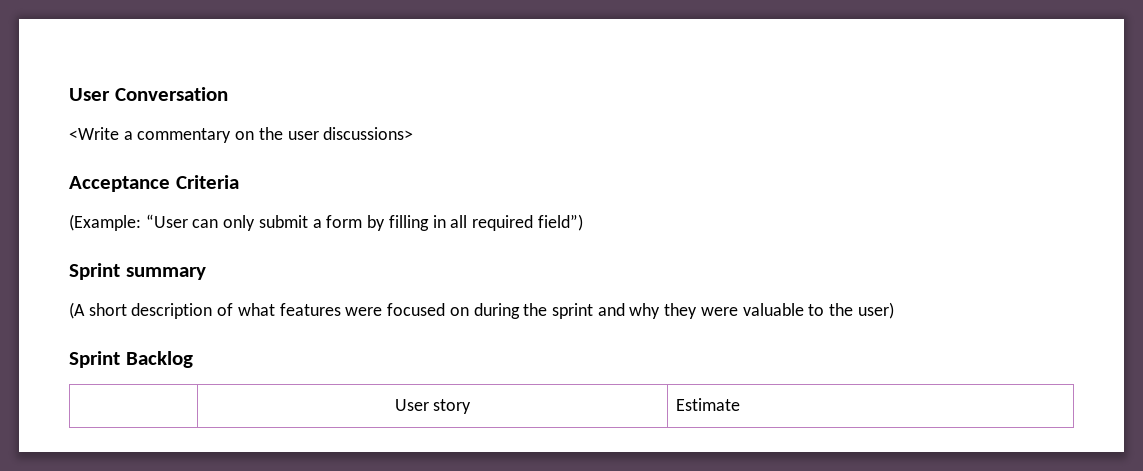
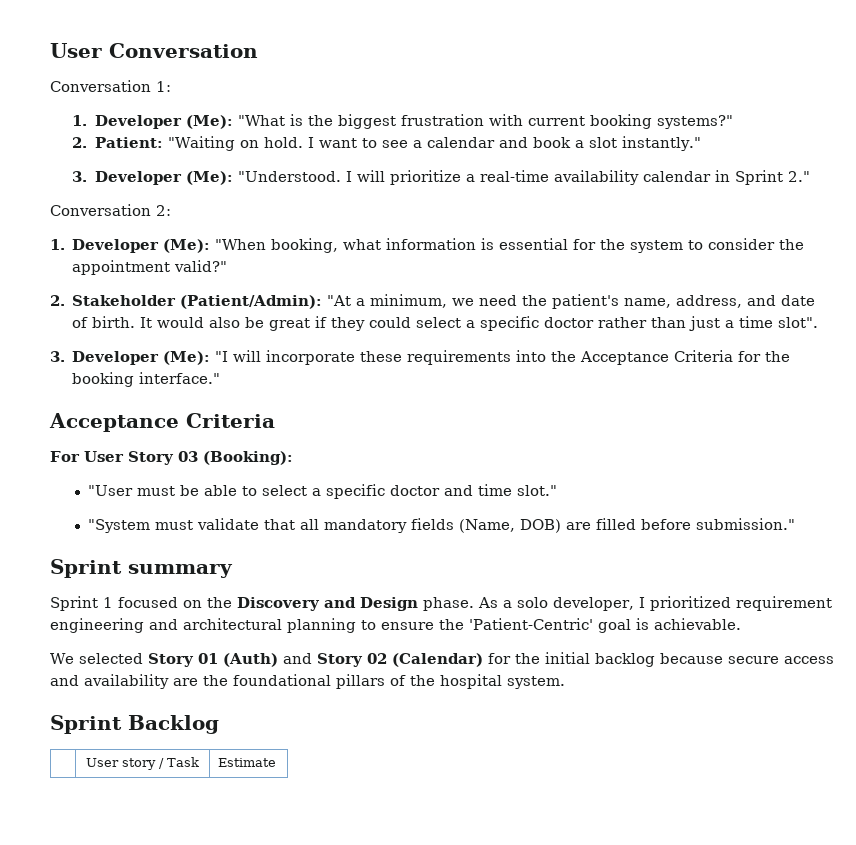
[69,127,414,143] [69,175,239,192] [69,214,583,231] [69,263,206,280] [69,302,894,319] <Write a commentary on the user discussions> // Acceptance Criteria // (Example: “User can only submit a form by filling in all required field”) // Sprint summary // (A short description of what features were focused on during the sprint and why they were valuable to the user) -> [50,80,171,92] [72,114,733,129] [72,136,701,151] [72,170,810,185] [50,204,171,216] [50,238,805,253] [72,260,228,275] [50,294,816,309] [72,316,819,331] [50,350,791,365] [72,372,221,387] [49,413,275,432] [50,451,293,465] [88,484,558,499] [88,518,796,533] [50,559,233,578] [50,596,832,611] [50,618,741,633] [50,652,834,667] [50,674,565,689] Conversation 1: // 1. Developer (Me): "What is the biggest frustration with current booking systems?" // 2. Patient: "Waiting on hold. I want to see a calendar and book a slot instantly." // 3. Developer (Me): "Understood. I will prioritize a real-time availability calendar in Sprint 2." // Conversation 2: // 1. Developer (Me): "When booking, what information is essential for the system to consider the appointment valid?" // 2. Stakeholder (Patient/Admin): "At a minimum, we need the patient's name, address, and date of birth. It would also be great if they could select a specific doctor rather than just a time slot". // 3. Developer (Me): "I will incorporate these requirements into the Acceptance Criteria for the booking interface." // Acceptance Criteria // For User Story 03 (Booking): // "User must be able to select a specific doctor and time slot." // "System must validate that all mandatory fields (Name, DOB) are filled before submission." // Sprint summary // Sprint 1 focused on the Discovery and Design phase. As a solo developer, I prioritized requirement engineering and architectural planning to ensure the 'Patient-Centric' goal is achievable. // We selected Story 01 (Auth) and Story 02 (Calendar) for the initial backlog because secure access and availability are the foundational pillars of the hospital system.
(472, 406) none -> [159,757,200,769] / Task

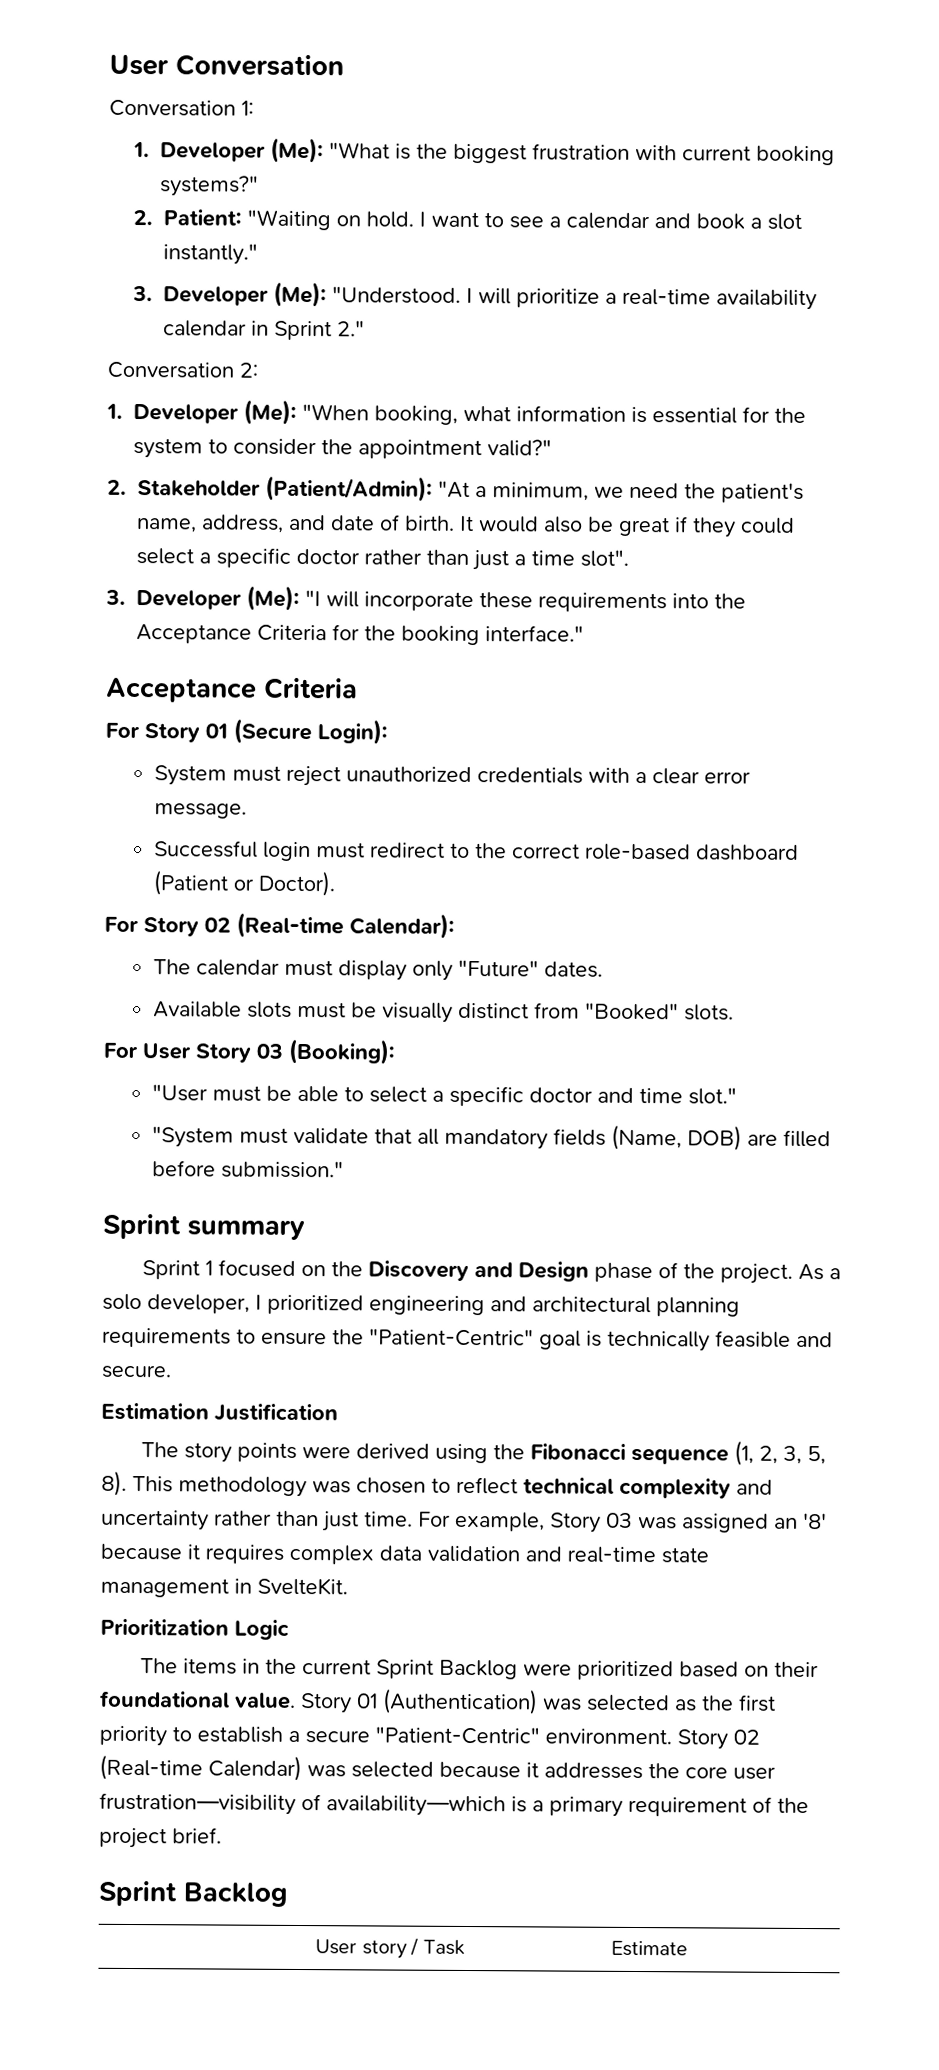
(275, 420) none -> [105,718,388,745] [154,765,752,787] [154,803,248,819] [154,840,800,862] [153,870,336,897] [104,912,455,939] [153,959,604,981] [153,1001,735,1023] // For Story 01 (Secure Login): // System must reject unauthorized credentials with a clear error message. // Successful login must redirect to the correct role-based dashboard (Patient or Doctor). // For Story 02 (Real-time Calendar): // The calendar must display only "Future" dates. // Available slots must be visually distinct from "Booked" slots.
[423,597,474,611] phase. -> [593,1262,793,1284] phase of the project.
[735,596,832,611] requirement -> (364, 1304) none
(356, 625) none -> [102,1327,231,1348] requirements
[469,618,593,630] 'Patient-Centric' -> [369,1328,534,1347] "Patient-Centric"
[654,618,741,630] [50,652,834,667] [50,674,565,689] achievable. // We selected Story 01 (Auth) and Story 02 (Calendar) for the initial backlog because secure access and availability are the foundational pillars of the hospital system. -> [607,1330,833,1352] [101,1364,172,1379] [101,1402,338,1423] [140,1440,826,1466] [101,1470,773,1499] [101,1509,827,1533] [100,1543,709,1565] [100,1577,348,1598] [100,1618,290,1640] [139,1658,819,1681] [100,1688,776,1715] [99,1725,760,1750] [99,1754,776,1782] [99,1792,809,1817] [99,1827,222,1849] technically feasible and secure. // Estimation Justification // The story points were derived using the Fibonacci sequence (1, 2, 3, 5, 8). This methodology was chosen to reflect technical complexity and uncertainty rather than just time. For example, Story 03 was assigned an '8' because it requires complex data validation and real-time state management in SvelteKit. // Prioritization Logic // The items in the current Sprint Backlog were prioritized based on their foundational value. Story 01 (Authentication) was selected as the first priority to establish a secure "Patient-Centric" environment. Story 02 (Real-time Calendar) was selected because it addresses the core user frustration—visibility of availability—which is a primary requirement of the project brief.

